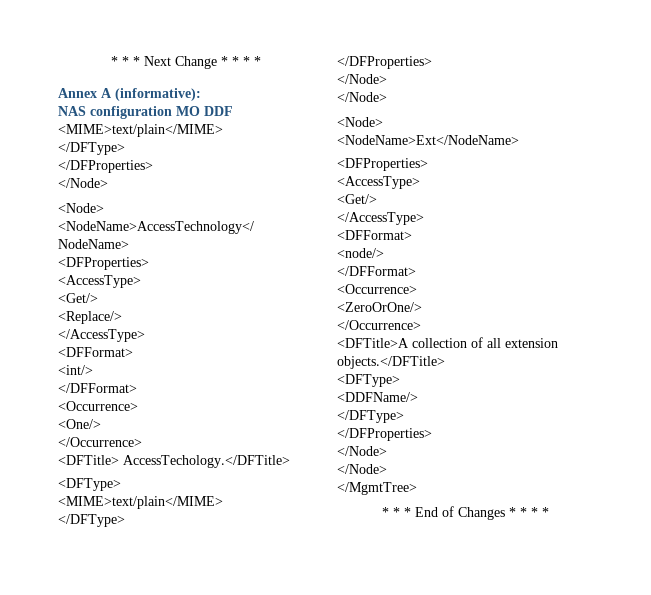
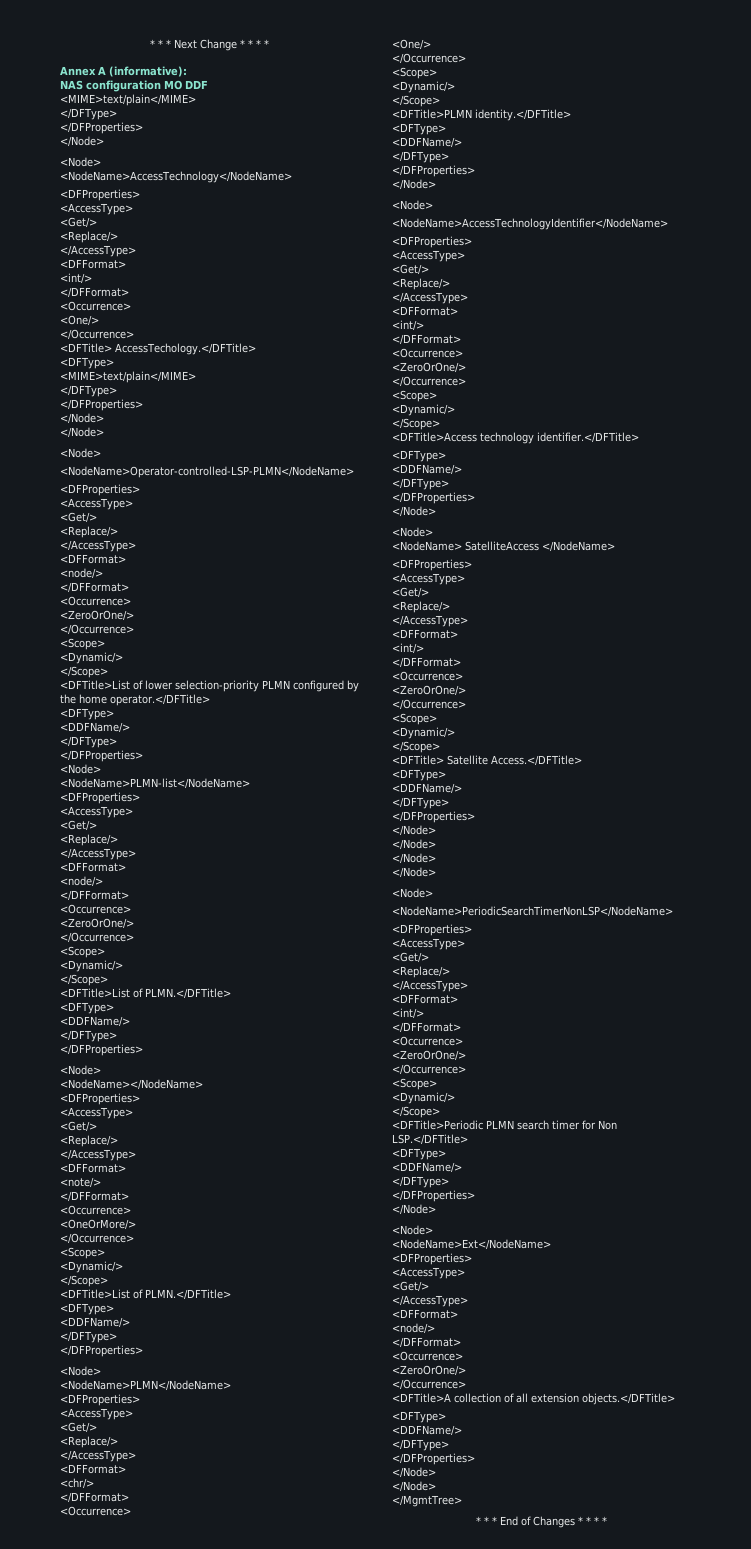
(383, 122) none -> [60,466,354,478] [60,484,140,496] [60,498,133,510] [60,512,97,523] [60,526,118,538] [60,540,136,552] [60,554,126,564] [60,568,103,579] [60,582,129,593] [60,596,131,606] [60,610,134,621] [60,624,134,635] [60,638,105,650] [60,652,123,664] [60,666,108,678] [60,680,359,692] [60,694,210,706] [60,708,114,720] [60,722,130,733] [60,736,117,748] [60,750,143,762] [60,764,101,774] [60,778,250,789] [60,792,140,804] [60,806,133,818] [60,820,97,831] [60,834,118,846] [60,848,136,860] [60,862,126,872] [60,876,103,887] [60,890,129,901] [60,904,131,914] [60,918,134,929] [60,932,134,943] [60,946,105,958] [60,960,123,972] [60,974,108,986] [60,988,231,999] [60,1002,114,1014] [60,1016,130,1027] [60,1030,117,1042] [60,1044,143,1056] [60,1065,101,1075] [60,1079,203,1090] [60,1093,140,1105] [60,1107,133,1119] [60,1121,97,1132] [60,1135,118,1147] [60,1149,136,1161] [60,1163,126,1173] [60,1177,101,1188] [60,1191,129,1202] [60,1205,131,1215] [60,1219,136,1230] [60,1233,134,1244] [60,1247,105,1259] [60,1261,123,1273] [60,1275,108,1287] [60,1289,231,1300] [60,1303,114,1315] [60,1317,130,1328] [60,1331,117,1343] [60,1345,143,1357] [60,1366,101,1376] [60,1380,231,1391] [60,1394,140,1406] [60,1408,133,1420] [60,1422,97,1433] [60,1436,118,1448] [60,1450,136,1462] [60,1464,126,1474] [60,1478,94,1489] [60,1492,129,1503] [60,1506,131,1516] [392,39,431,50] [392,53,466,64] [392,67,437,79] [392,81,455,93] [392,95,440,107] [392,109,571,121] [392,123,446,135] [392,137,462,148] [392,151,449,163] [392,165,475,177] [392,179,436,190] [392,200,433,210] [392,218,668,230] [392,236,472,248] [392,250,465,262] [392,264,429,275] [392,278,450,290] [392,292,468,304] [392,306,458,316] [392,320,424,331] [392,334,461,345] [392,348,463,358] [392,362,466,373] [392,376,466,387] [392,390,437,402] [392,404,455,416] [392,418,440,430] [392,432,639,444] [392,450,446,462] [392,464,462,475] [392,478,449,490] [392,492,475,504] [392,506,436,517] [392,527,433,537] [392,541,615,552] [392,559,472,571] [392,573,465,585] [392,587,429,598] [392,601,450,613] [392,615,468,627] [392,629,458,639] [392,643,424,654] [392,657,461,668] [392,671,463,681] [392,685,466,696] [392,699,466,710] [392,713,437,725] [392,727,455,739] [392,741,440,753] [392,755,582,766] [392,769,446,781] [392,783,462,794] [392,797,449,809] [392,811,475,823] [392,825,436,836] [392,839,436,850] [392,853,436,864] [392,867,436,878] [392,888,433,898] [392,906,673,917] [392,924,472,936] [392,938,465,950] [392,952,429,963] [392,966,450,978] [392,980,468,992] [392,994,458,1004] [392,1008,424,1019] [392,1022,461,1033] [392,1036,463,1046] [392,1050,466,1061] [392,1064,466,1075] [392,1078,437,1090] [392,1092,455,1104] [392,1106,440,1118] [392,1120,617,1130] [392,1134,468,1145] [392,1148,446,1160] [392,1162,462,1173] [392,1176,449,1188] [392,1190,475,1202] [392,1204,436,1215] [392,1225,433,1235] // <NodeName>Operator-controlled-LSP-PLMN</NodeName> // <DFProperties> // <AccessType> // <Get/> // <Replace/> // </AccessType> // <DFFormat> // <node/> // </DFFormat> // <Occurrence> // <ZeroOrOne/> // </Occurrence> // <Scope> // <Dynamic/> // </Scope> // <DFTitle>List of lower selection-priority PLMN configured by the home operator.</DFTitle> // <DFType> // <DDFName/> // </DFType> // </DFProperties> // <Node> // <NodeName>PLMN-list</NodeName> // <DFProperties> // <AccessType> // <Get/> // <Replace/> // </AccessType> // <DFFormat> // <node/> // </DFFormat> // <Occurrence> // <ZeroOrOne/> // </Occurrence> // <Scope> // <Dynamic/> // </Scope> // <DFTitle>List of PLMN.</DFTitle> // <DFType> // <DDFName/> // </DFType> // </DFProperties> // <Node> // <NodeName></NodeName> // <DFProperties> // <AccessType> // <Get/> // <Replace/> // </AccessType> // <DFFormat> // <note/> // </DFFormat> // <Occurrence> // <OneOrMore/> // </Occurrence> // <Scope> // <Dynamic/> // </Scope> // <DFTitle>List of PLMN.</DFTitle> // <DFType> // <DDFName/> // </DFType> // </DFProperties> // <Node> // <NodeName>PLMN</NodeName> // <DFProperties> // <AccessType> // <Get/> // <Replace/> // </AccessType> // <DFFormat> // <chr/> // </DFFormat> // <Occurrence> // <One/> // </Occurrence> // <Scope> // <Dynamic/> // </Scope> // <DFTitle>PLMN identity.</DFTitle> // <DFType> // <DDFName/> // </DFType> // </DFProperties> // </Node> // <Node> // <NodeName>AccessTechnologyIdentifier</NodeName> // <DFProperties> // <AccessType> // <Get/> // <Replace/> // </AccessType> // <DFFormat> // <int/> // </DFFormat> // <Occurrence> // <ZeroOrOne/> // </Occurrence> // <Scope> // <Dynamic/> // </Scope> // <DFTitle>Access technology identifier.</DFTitle> // <DFType> // <DDFName/> // </DFType> // </DFProperties> // </Node> // <Node> // <NodeName> SatelliteAccess </NodeName> // <DFProperties> // <AccessType> // <Get/> // <Replace/> // </AccessType> // <DFFormat> // <int/> // </DFFormat> // <Occurrence> // <ZeroOrOne/> // </Occurrence> // <Scope> // <Dynamic/> // </Scope> // <DFTitle> Satellite Access.</DFTitle> // <DFType> // <DDFName/> // </DFType> // </DFProperties> // </Node> // </Node> // </Node> // </Node> // <Node> // <NodeName>PeriodicSearchTimerNonLSP</NodeName> // <DFProperties> // <AccessType> // <Get/> // <Replace/> // </AccessType> // <DFFormat> // <int/> // </DFFormat> // <Occurrence> // <ZeroOrOne/> // </Occurrence> // <Scope> // <Dynamic/> // </Scope> // <DFTitle>Periodic PLMN search timer for Non LSP.</DFTitle> // <DFType> // <DDFName/> // </DFType> // </DFProperties> // </Node> // <Node>

